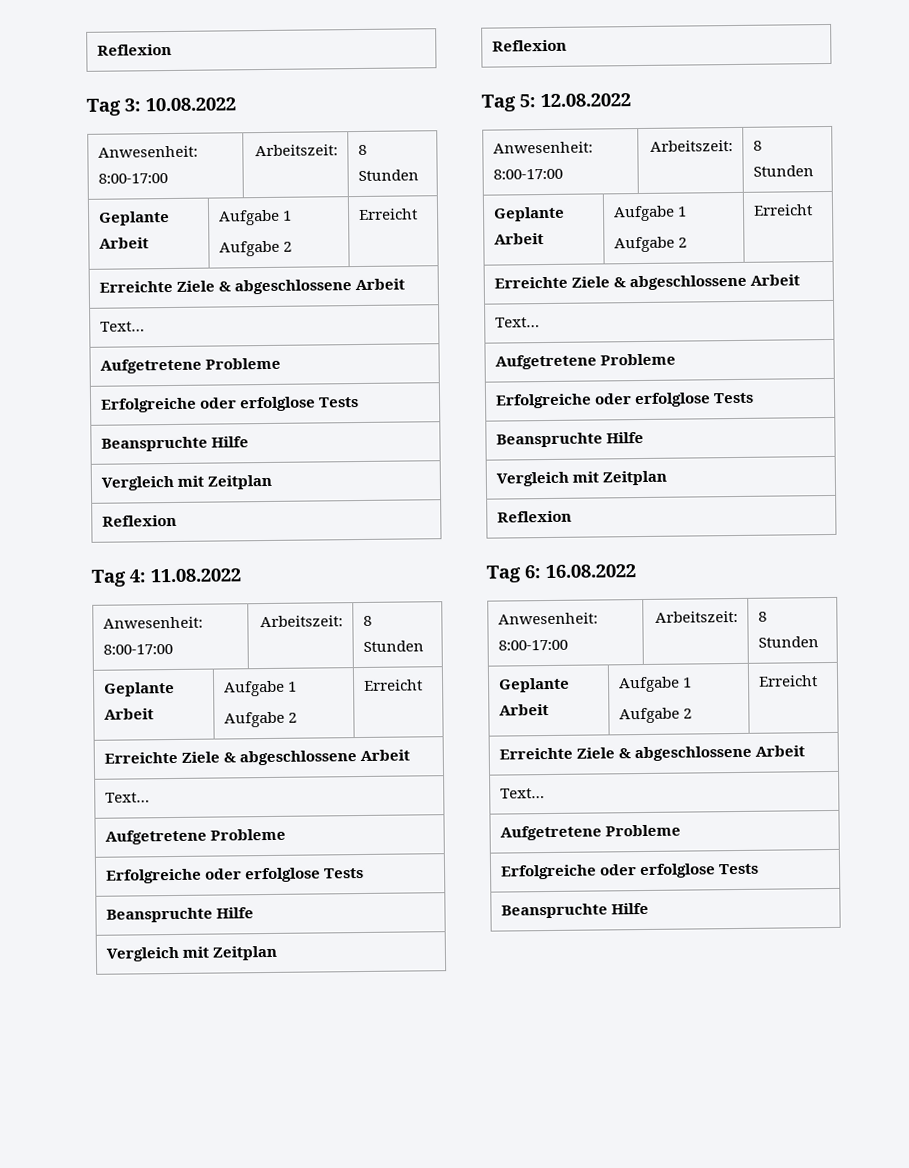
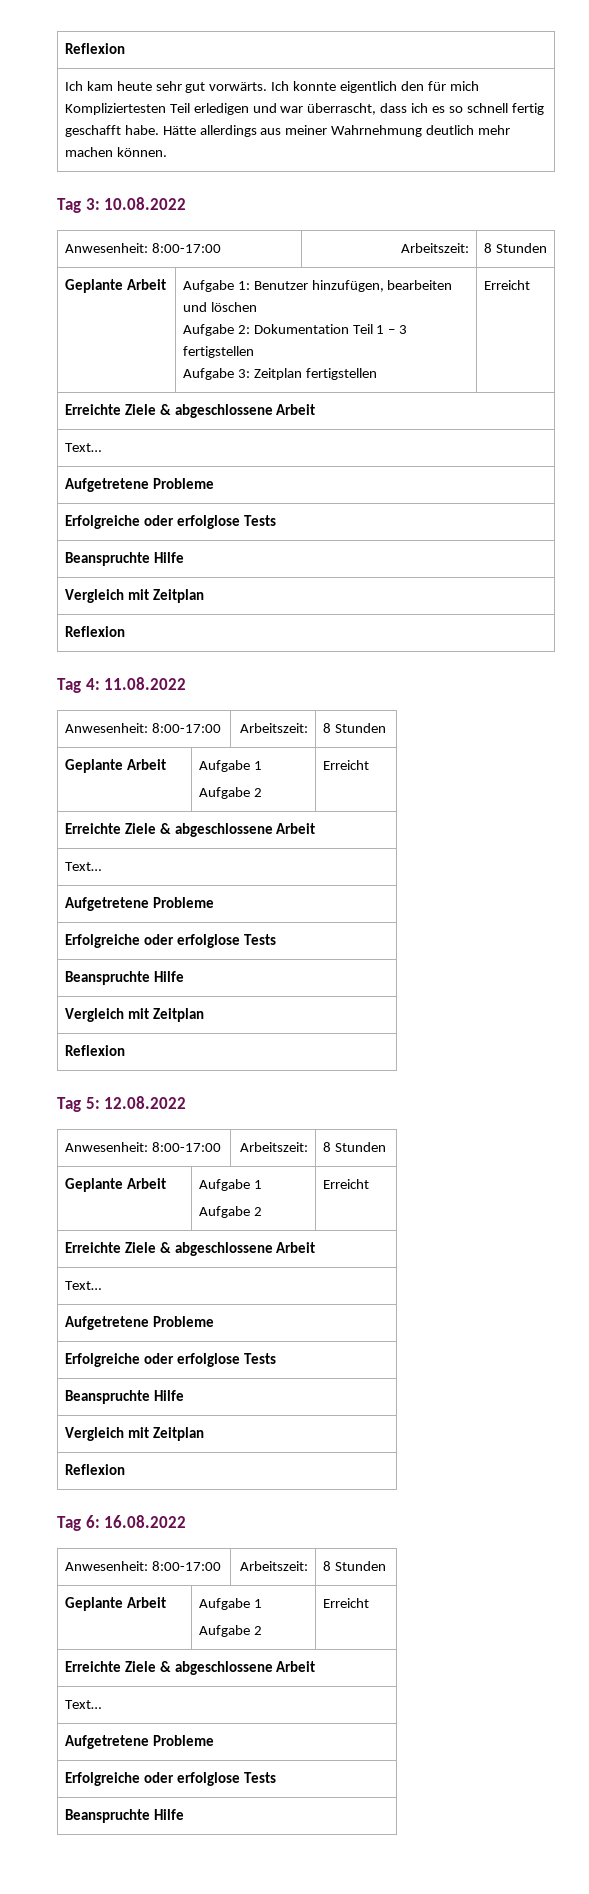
[97,43,173,56] Reflexion -> [64,43,125,54] [64,81,479,93] [64,103,544,115] [64,125,511,137] [64,147,167,157] Reflexion // Ich kam heute sehr gut vorwärts. Ich konnte eigentlich den für mich Kompliziertesten Teil erledigen und war überrascht, dass ich es so schnell fertig geschafft habe. Hätte allerdings aus meiner Wahrnehmung deutlich mehr machen können.
[283,210,293,221] [219,240,293,257] 1 // Aufgabe 2 -> [237,280,453,292] [182,302,257,312] [182,324,408,336] [182,346,254,358] [182,368,377,380] 1: Benutzer hinzufügen, bearbeiten und löschen // Aufgabe 2: Dokumentation Teil 1 – 3 fertigstellen // Aufgabe 3: Zeitplan fertigstellen

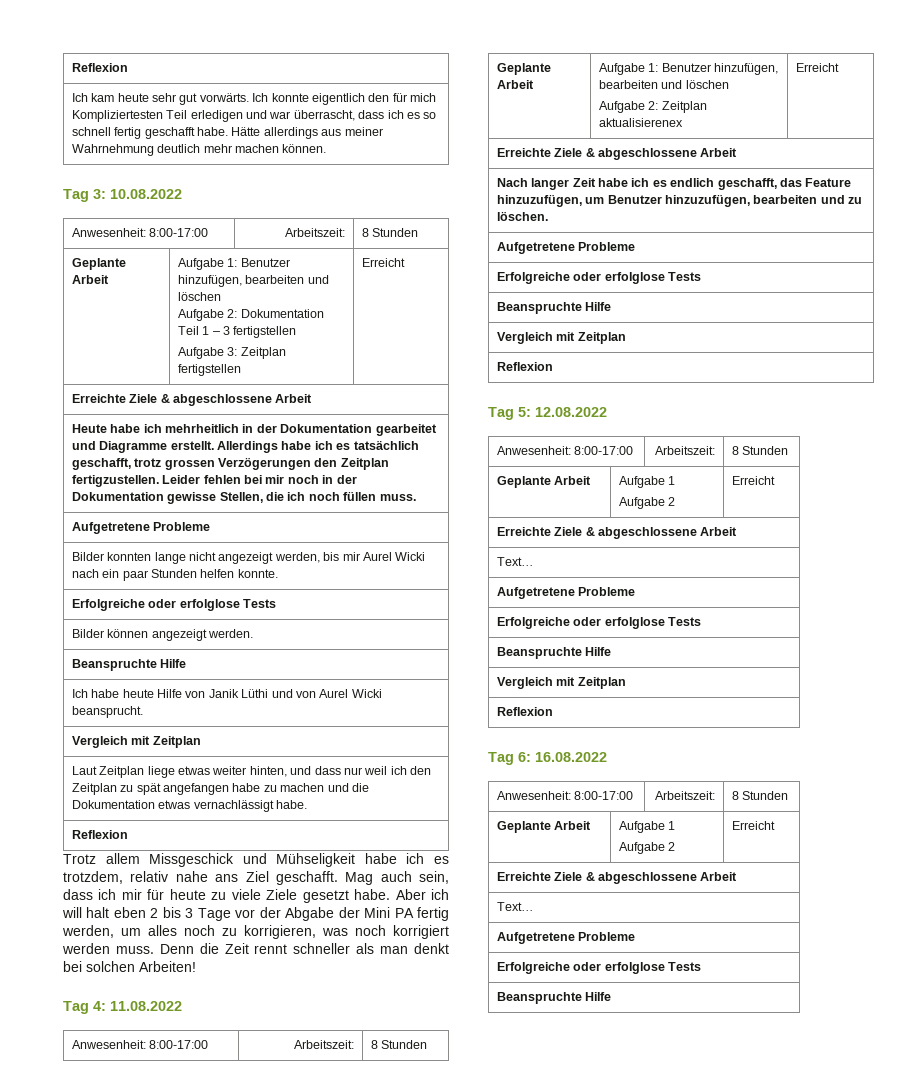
[64,443,101,452] [64,478,214,492] [64,515,276,529] [64,552,184,566] [64,589,204,603] [64,626,125,637] Text… // Aufgetretene Probleme // Erfolgreiche oder erfolglose Tests // Beanspruchte Hilfe // Vergleich mit Zeitplan // Reflexion -> [71,424,437,436] [71,440,419,453] [71,457,389,470] [71,475,357,487] [71,491,416,504] [71,522,211,534] [71,552,426,564] [71,569,278,581] [71,599,277,611] [71,629,254,641] [71,659,187,671] [71,689,382,698] [71,706,143,718] [71,736,201,748] [71,766,432,778] [71,783,369,795] [71,800,308,812] [71,830,128,839] [63,853,449,867] [63,871,449,885] [63,889,449,903] [62,907,449,921] [62,925,449,939] [62,943,450,954] [63,961,196,972] Heute habe ich mehrheitlich in der Dokumentation gearbeitet und Diagramme erstellt. Allerdings habe ich es tatsächlich geschafft, trotz grossen Verzögerungen den Zeitplan fertigzustellen. Leider fehlen bei mir noch in der Dokumentation gewisse Stellen, die ich noch füllen muss. // Aufgetretene Probleme // Bilder konnten lange nicht angezeigt werden, bis mir Aurel Wicki nach ein paar Stunden helfen konnte. // Erfolgreiche oder erfolglose Tests // Bilder können angezeigt werden. // Beanspruchte Hilfe // Ich habe heute Hilfe von Janik Lüthi und von Aurel Wicki beansprucht. // Vergleich mit Zeitplan // Laut Zeitplan liege etwas weiter hinten, und dass nur weil ich den Zeitplan zu spät angefangen habe zu machen und die Dokumentation etwas vernachlässigt habe. // Reflexion // Trotz allem Missgeschick und Mühseligkeit habe ich es trotzdem, relativ nahe ans Ziel geschafft. Mag auch sein, dass ich mir für heute zu viele Ziele gesetzt habe. Aber ich will halt eben 2 bis 3 Tage vor der Abgabe der Mini PA fertig werden, um alles noch zu korrigieren, was noch korrigiert werden muss. Denn die Zeit rennt schneller als man denkt bei solchen Arbeiten!
[253,761,262,770] [198,787,262,799] [322,760,369,770] [64,823,316,837] [64,862,101,871] 1 // Aufgabe 2 | Erreicht // Erreichte Ziele & abgeschlossene Arbeit // Text… -> [648,63,779,75] [598,80,729,89] [598,101,707,113] [598,118,683,127] [795,63,839,72] [496,148,738,160] [496,178,852,190] [496,194,863,207] [496,211,548,221] 1: Benutzer hinzufügen, bearbeiten und löschen // Aufgabe 2: Zeitplan aktualisierenex | Erreicht // Erreichte Ziele & abgeschlossene Arbeit // Nach langer Zeit habe ich es endlich geschafft, das Feature hinzuzufügen, um Benutzer hinzuzufügen, bearbeiten und zu löschen.

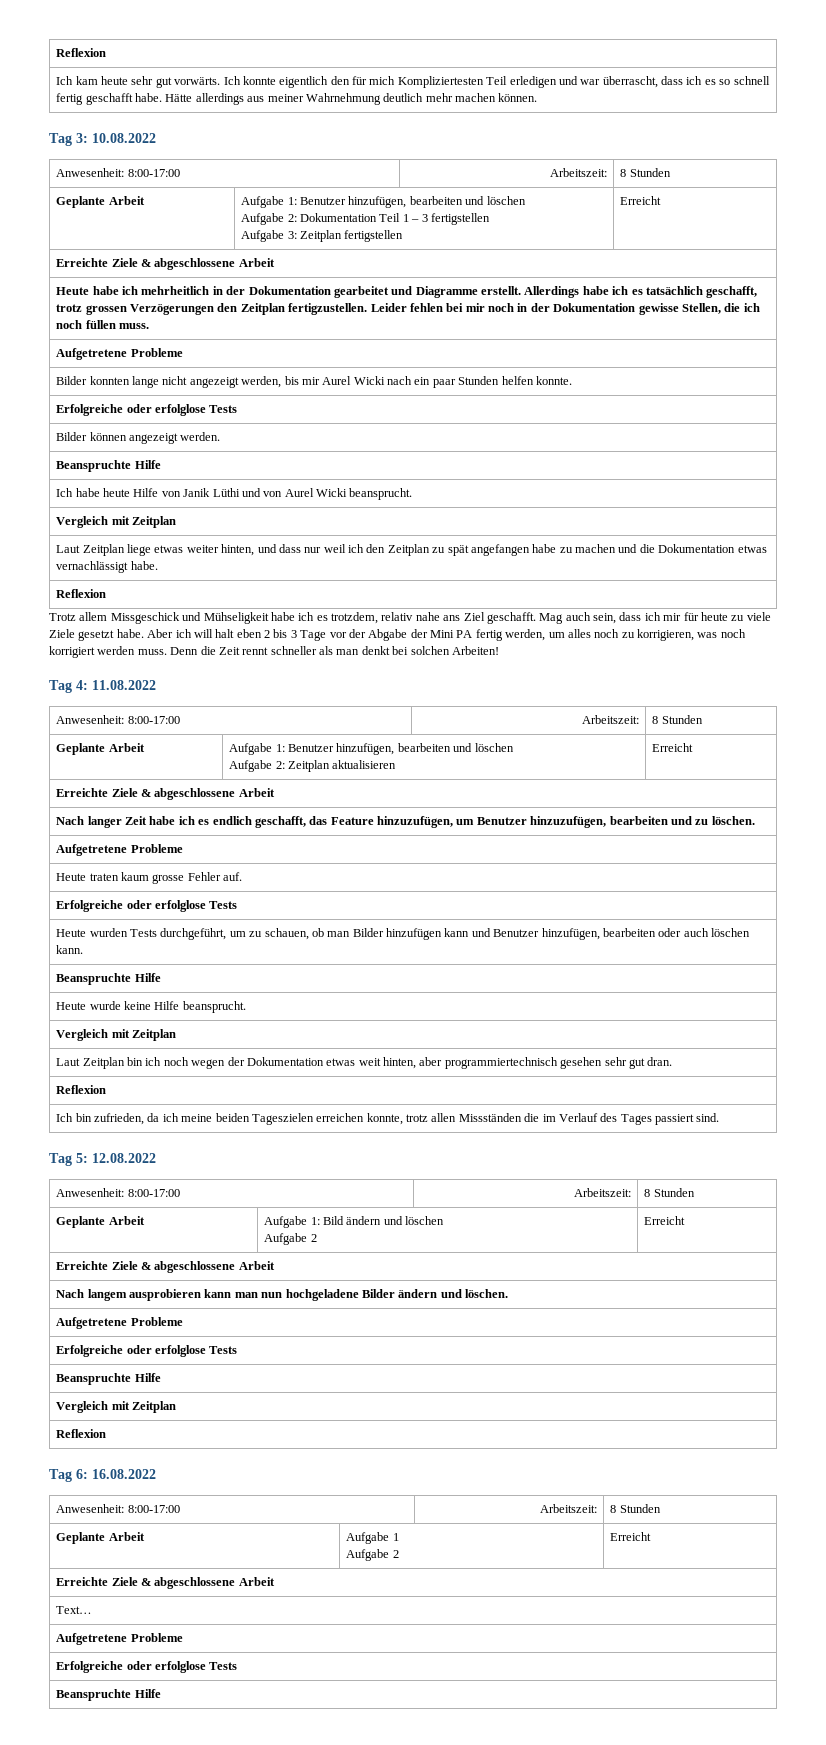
[598,118,683,127] aktualisierenex -> [332,760,397,769] aktualisieren
[496,272,702,284] [496,302,612,314] [496,332,626,344] [496,362,553,371] Erfolgreiche oder erfolglose Tests // Beanspruchte Hilfe // Vergleich mit Zeitplan // Reflexion -> [56,872,243,884] [56,900,238,912] [56,928,751,940] [56,945,84,954] [56,973,161,985] [56,1001,246,1013] [56,1029,177,1041] [56,1057,673,1069] [56,1085,107,1094] [56,1113,720,1125] Heute traten kaum grosse Fehler auf. // Erfolgreiche oder erfolglose Tests // Heute wurden Tests durchgeführt, um zu schauen, ob man Bilder hinzufügen kann und Benutzer hinzufügen, bearbeiten oder auch löschen kann. // Beanspruchte Hilfe // Heute wurde keine Hilfe beansprucht. // Vergleich mit Zeitplan // Laut Zeitplan bin ich noch wegen der Dokumentation etwas weit hinten, aber programmiertechnisch gesehen sehr gut dran. // Reflexion // Ich bin zufrieden, da ich meine beiden Tageszielen erreichen konnte, trotz allen Missständen die im Verlauf des Tages passiert sind.
[668,476,676,485] [618,497,676,509] [731,476,775,485] [496,527,738,539] [496,557,534,566] 1 // Aufgabe 2 | Erreicht // Erreichte Ziele & abgeschlossene Arbeit // Text… -> [310,1216,445,1225] [264,1233,317,1245] [644,1216,686,1225] [56,1261,275,1273] [56,1289,509,1301] 1: Bild ändern und löschen // Aufgabe 2 | Erreicht // Erreichte Ziele & abgeschlossene Arbeit // Nach langem ausprobieren kann man nun hochgeladene Bilder ändern und löschen.

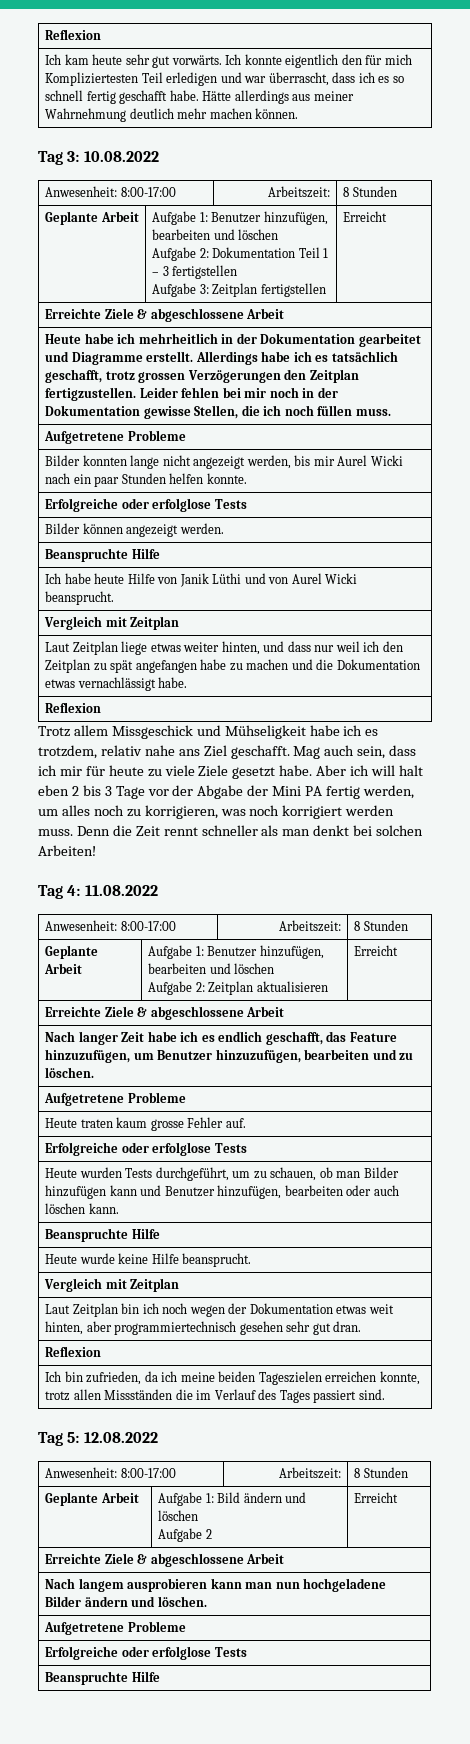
[56,1401,177,1413] [56,1429,107,1438] [49,1469,156,1482] [56,1504,180,1513] [539,1504,597,1513] [610,1504,661,1513] [56,1532,145,1544] [346,1532,399,1544] [346,1549,399,1561] [610,1532,652,1541] [56,1577,275,1589] [56,1606,93,1614] [56,1633,183,1645] [56,1661,238,1673] [56,1689,161,1701] // Vergleich mit Zeitplan // Reflexion // Tag 6: 16.08.2022 // Anwesenheit: 8:00-17:00 | Arbeitszeit: | 8 Stunden // Geplante Arbeit | Aufgabe 1 // Aufgabe 2 | Erreicht // Erreichte Ziele & abgeschlossene Arbeit // Text… // Aufgetretene Probleme // Erfolgreiche oder erfolglose Tests // Beanspruchte Hilfe -> (160, 1676) none

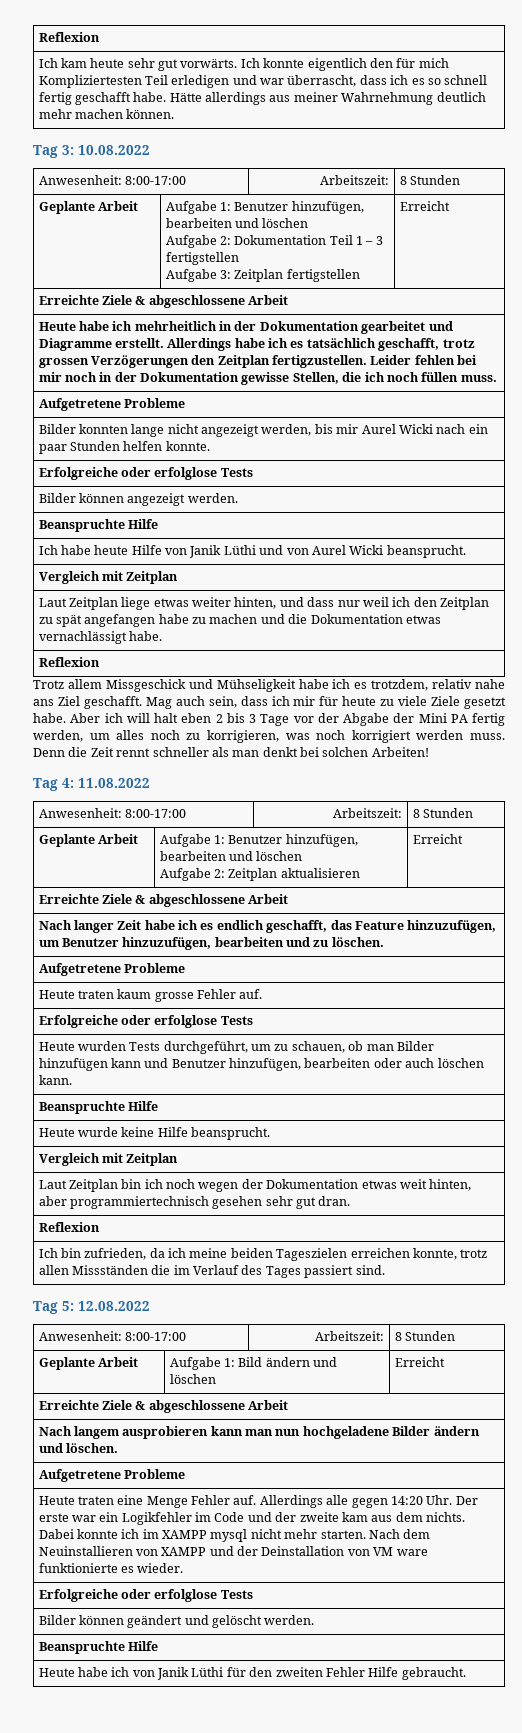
[158,1528,212,1542] // Aufgabe 2 -> (216, 1379) none
[45,1646,247,1660] [45,1671,160,1685] Erfolgreiche oder erfolglose Tests // Beanspruchte Hilfe -> [38,1495,478,1508] [38,1512,466,1525] [38,1529,431,1542] [38,1546,428,1556] [38,1563,184,1573] [38,1589,253,1602] [38,1615,315,1628] [38,1641,158,1654] [38,1667,466,1680] Heute traten eine Menge Fehler auf. Allerdings alle gegen 14:20 Uhr. Der erste war ein Logikfehler im Code und der zweite kam aus dem nichts. Dabei konnte ich im XAMPP mysql nicht mehr starten. Nach dem Neuinstallieren von XAMPP und der Deinstallation von VM ware funktionierte es wieder. // Erfolgreiche oder erfolglose Tests // Bilder können geändert und gelöscht werden. // Beanspruchte Hilfe // Heute habe ich von Janik Lüthi für den zweiten Fehler Hilfe gebraucht.

